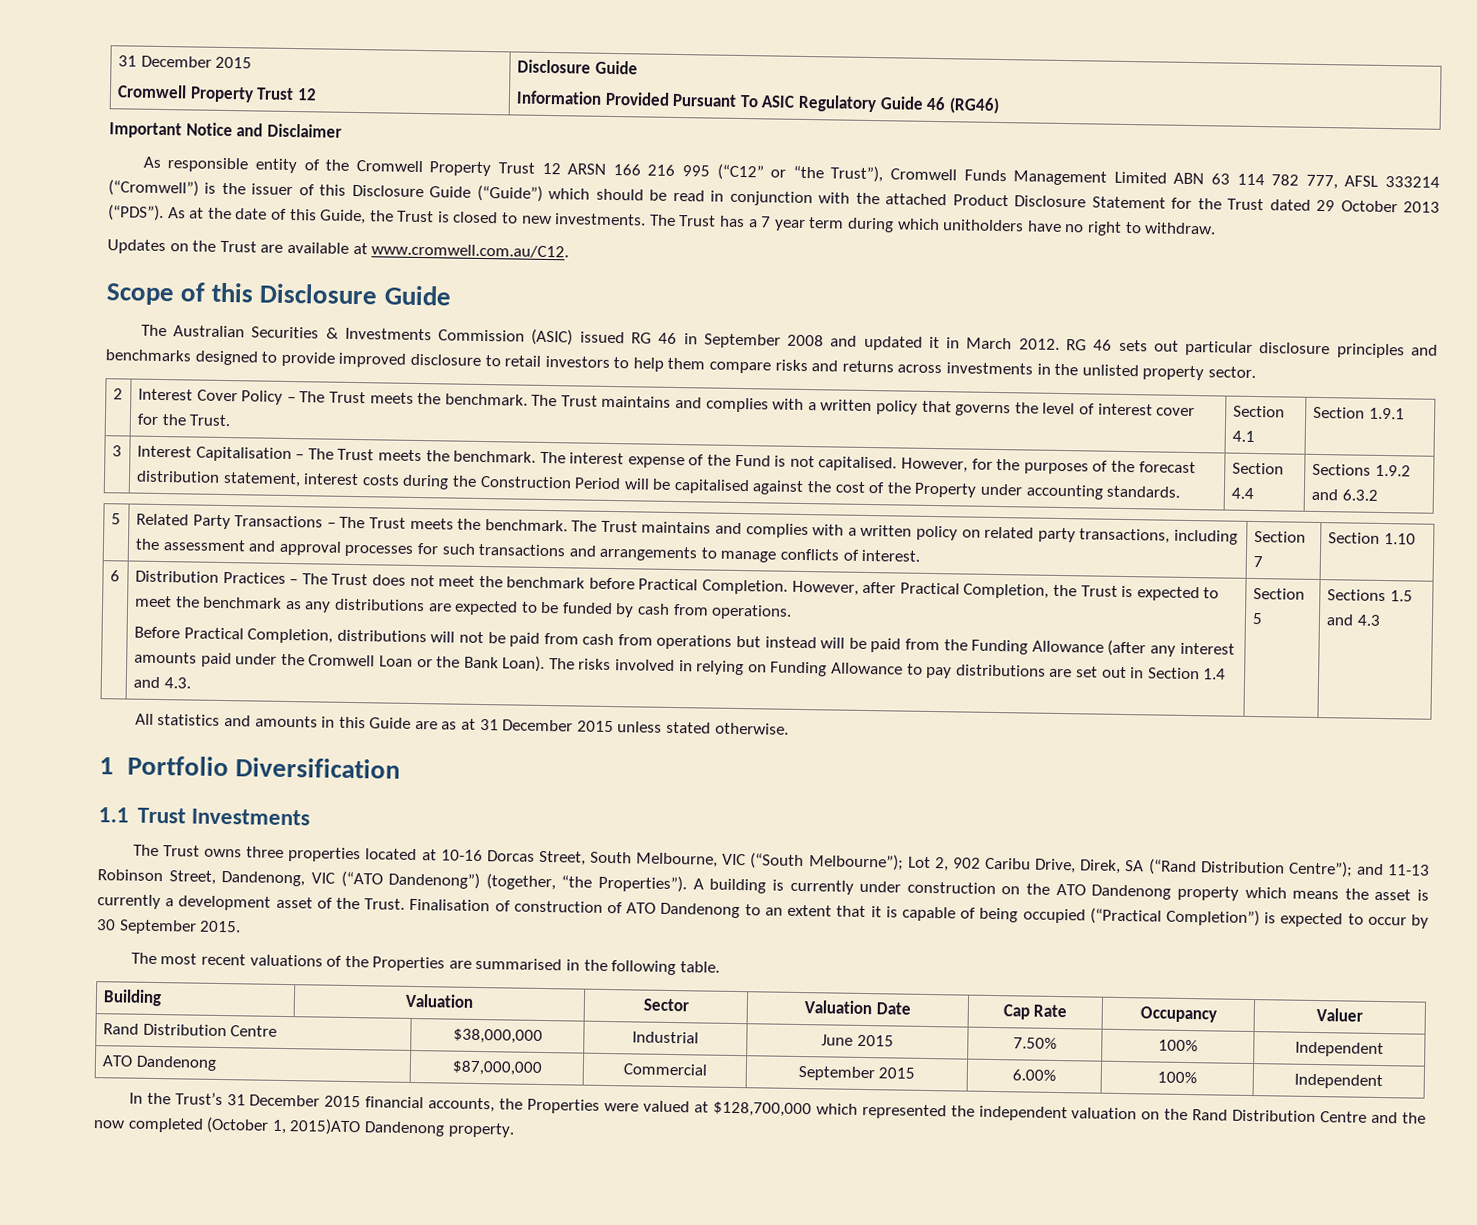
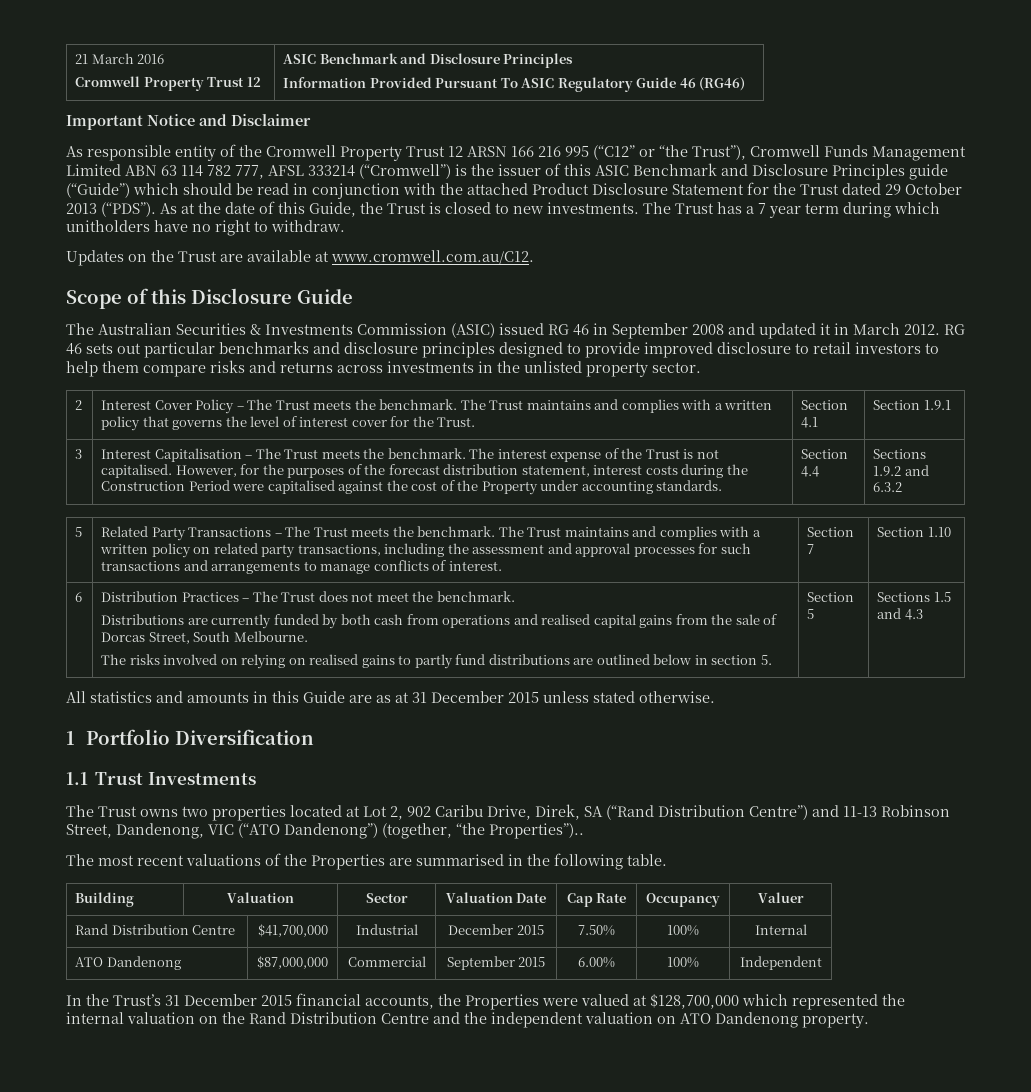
[117,55,253,69] 31 December 2015 -> [75,53,165,64] 21 March 2016
[516,59,638,75] Disclosure Guide -> [283,53,574,68] ASIC Benchmark and Disclosure Principles
[351,184,472,198] Disclosure Guide -> [595,163,948,180] ASIC Benchmark and Disclosure Principles guide
[1259,342,1438,359] [105,349,192,362] disclosure principles and benchmarks -> [219,341,495,358] benchmarks and disclosure principles
[734,454,771,467] Fund -> [645,449,680,459] Trust
[623,478,672,490] will be -> [232,484,265,491] were
[506,576,1220,602] [134,595,793,620] [133,626,1235,657] [133,651,546,673] benchmark before Practical Completion. However, after Practical Completion, the Trust is expected to meet the benchmark as any distributions are expected to be funded by cash from operations. // Before Practical Completion, distributions will not be paid from cash from operations but instead will be paid from the Funding Allowance (after any interest amounts paid under the Cromwell Loan or the Bank Loan). -> [436,591,515,602] [101,614,778,629] [101,631,308,644] benchmark. // Distributions are currently funded by both cash from operations and realised capital gains from the sale of Dorcas Street, South Melbourne. //
[678,660,693,672] in -> [220,658,238,665] on
[770,661,1227,680] [132,676,191,689] Funding Allowance to pay distributions are set out in Section 1.4 and 4.3. -> [309,654,772,669] realised gains to partly fund distributions are outlined below in section 5.
[246,846,285,858] three -> [182,806,208,817] two
[440,849,904,871] 10-16 Dorcas Street, South Melbourne, VIC (“South Melbourne”); -> (360, 811) none
[1287,860,1353,878] Centre”); -> [749,805,808,820] Centre”)
[598,874,1429,901] [97,894,1430,929] [96,919,242,935] Properties”). A building is currently under construction on the ATO Dandenong property which means the asset is currently a development asset of the Trust. Finalisation of construction of ATO Dandenong to an extent that it is capable of being occupied (“Practical Completion”) is expected to occur by 30 September 2015. -> [489,823,584,839] Properties”)..
[452,1028,543,1045] $38,000,000 -> [257,924,328,937] $41,700,000
[821,1034,854,1046] June -> [448,924,514,935] December
[1295,1041,1384,1058] Independent -> [754,924,807,935] Internal
[978,1105,1068,1122] independent -> [66,1012,124,1024] internal
[93,1116,362,1136] now completed (October 1, 2015)ATO -> [491,1012,711,1028] independent valuation on ATO

